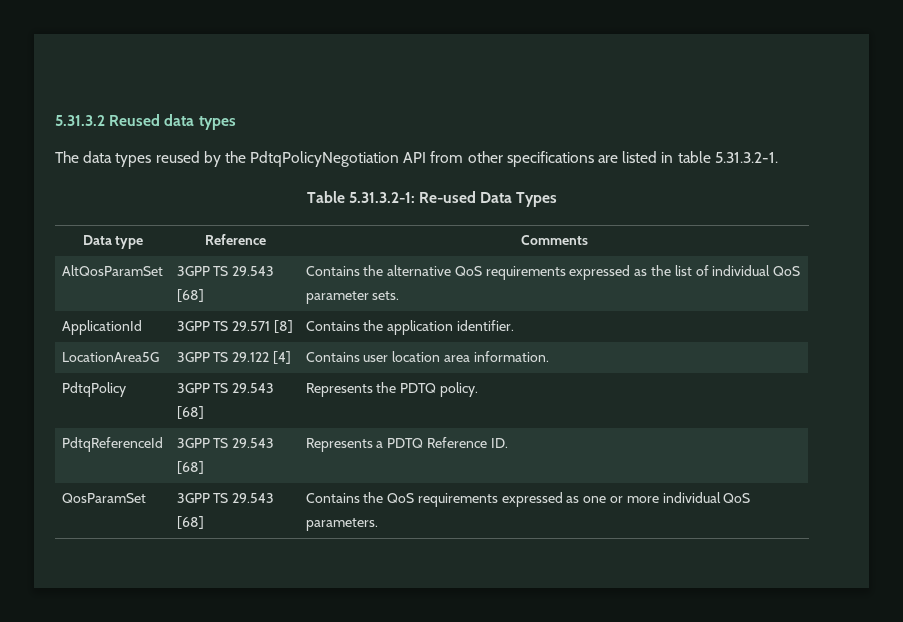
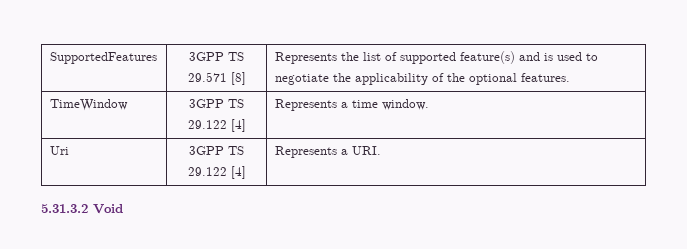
[55,114,236,130] [55,151,778,167] [306,191,558,207] [82,235,144,249] [204,234,266,245] [520,235,588,245] [61,265,163,276] [176,266,275,276] [176,289,204,302] [305,265,801,280] [305,291,400,304] [61,320,142,335] [176,320,293,333] [305,320,514,335] [61,352,159,362] [176,351,291,364] [305,351,549,362] [61,382,126,397] [176,383,275,393] [176,406,204,419] [305,382,478,397] [61,437,163,452] [176,438,275,448] [176,461,204,474] [305,437,508,452] [61,493,146,503] [176,493,275,503] [176,516,204,529] [305,492,751,507] [305,518,378,531] 5.31.3.2 Reused data types // The data types reused by the PdtqPolicyNegotiation API from other specifications are listed in table 5.31.3.2-1. // Table 5.31.3.2-1: Re-used Data Types // Data type | Reference | Comments // AltQosParamSet | 3GPP TS 29.543 [68] | Contains the alternative QoS requirements expressed as the list of individual QoS parameter sets. // ApplicationId | 3GPP TS 29.571 [8] | Contains the application identifier. // LocationArea5G | 3GPP TS 29.122 [4] | Contains user location area information. // PdtqPolicy | 3GPP TS 29.543 [68] | Represents the PDTQ policy. // PdtqReferenceId | 3GPP TS 29.543 [68] | Represents a PDTQ Reference ID. // QosParamSet | 3GPP TS 29.543 [68] | Contains the QoS requirements expressed as one or more individual QoS parameters. -> [49,52,157,64] [189,52,244,61] [187,72,246,85] [274,51,598,64] [274,73,570,85] [49,99,128,111] [189,99,244,108] [187,119,246,132] [274,99,429,111] [49,146,69,155] [189,146,244,155] [187,166,246,179] [274,146,381,158] [41,204,123,214] SupportedFeatures | 3GPP TS 29.571 [8] | Represents the list of supported feature(s) and is used to negotiate the applicability of the optional features. // TimeWindow | 3GPP TS 29.122 [4] | Represents a time window. // Uri | 3GPP TS 29.122 [4] | Represents a URI. // 5.31.3.2 Void

